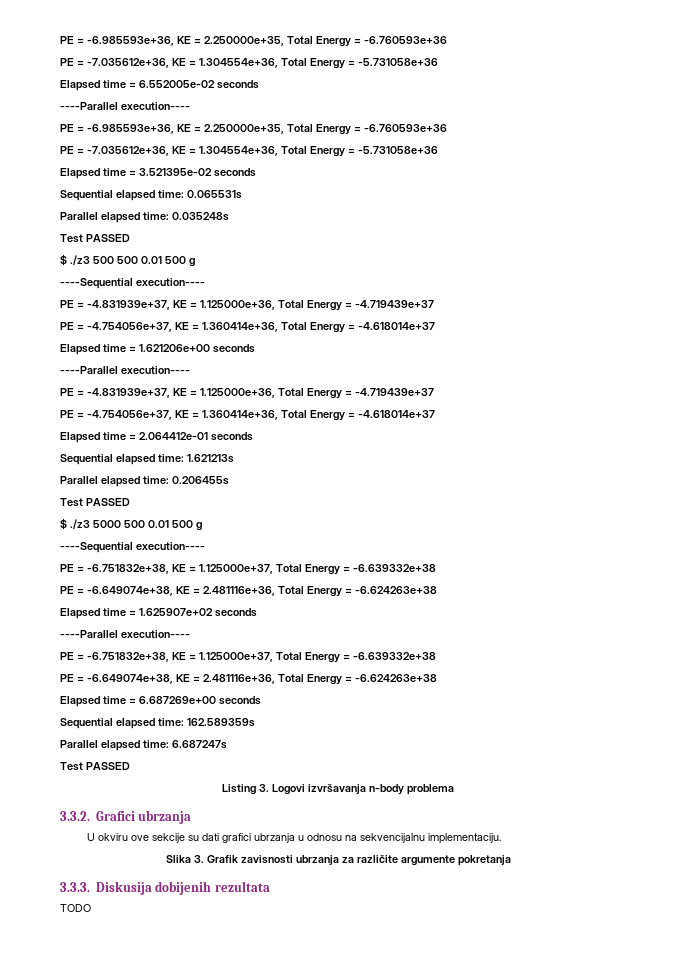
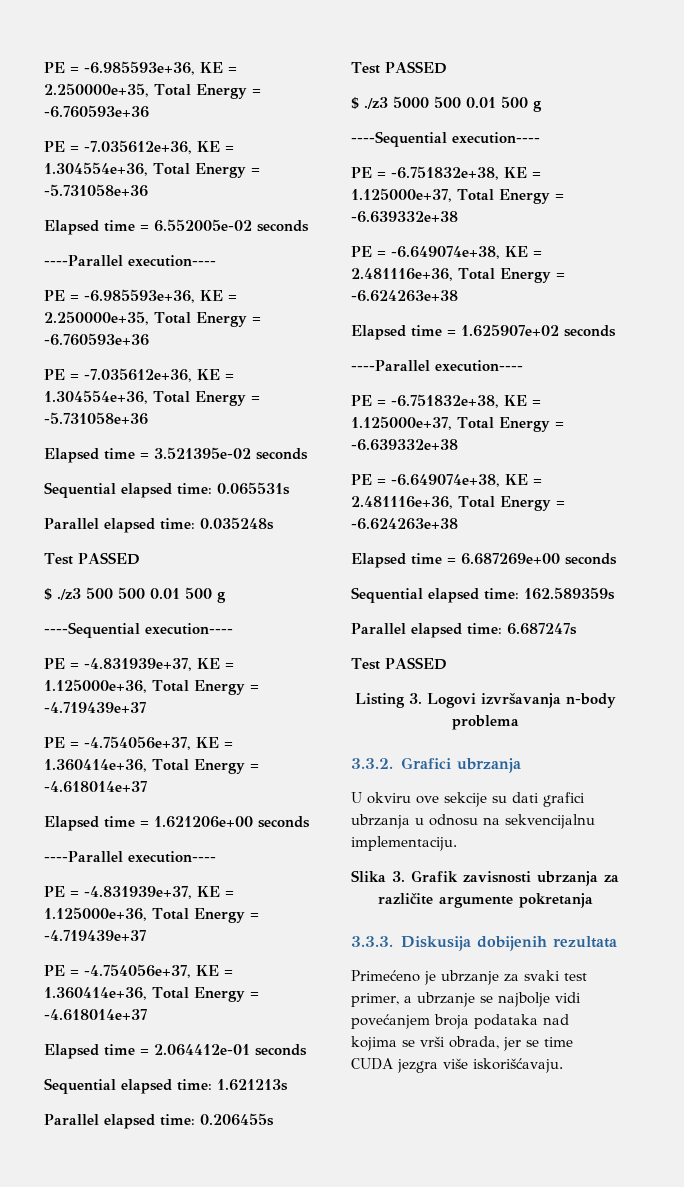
[60,904,91,912] TODO -> [351,970,587,985] [351,992,581,1007] [351,1014,569,1029] [351,1036,573,1051] [351,1058,563,1073] Primećeno je ubrzanje za svaki test primer, a ubrzanje se najbolje vidi povećanjem broja podataka nad kojima se vrši obrada, jer se time CUDA jezgra više iskorišćavaju.

